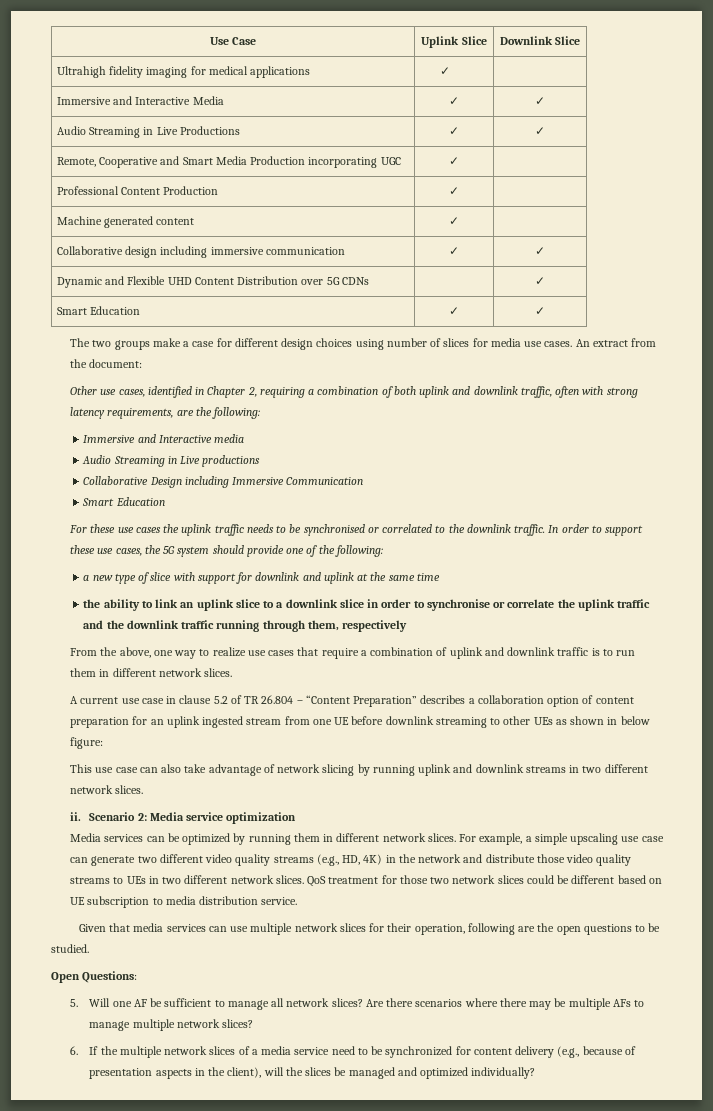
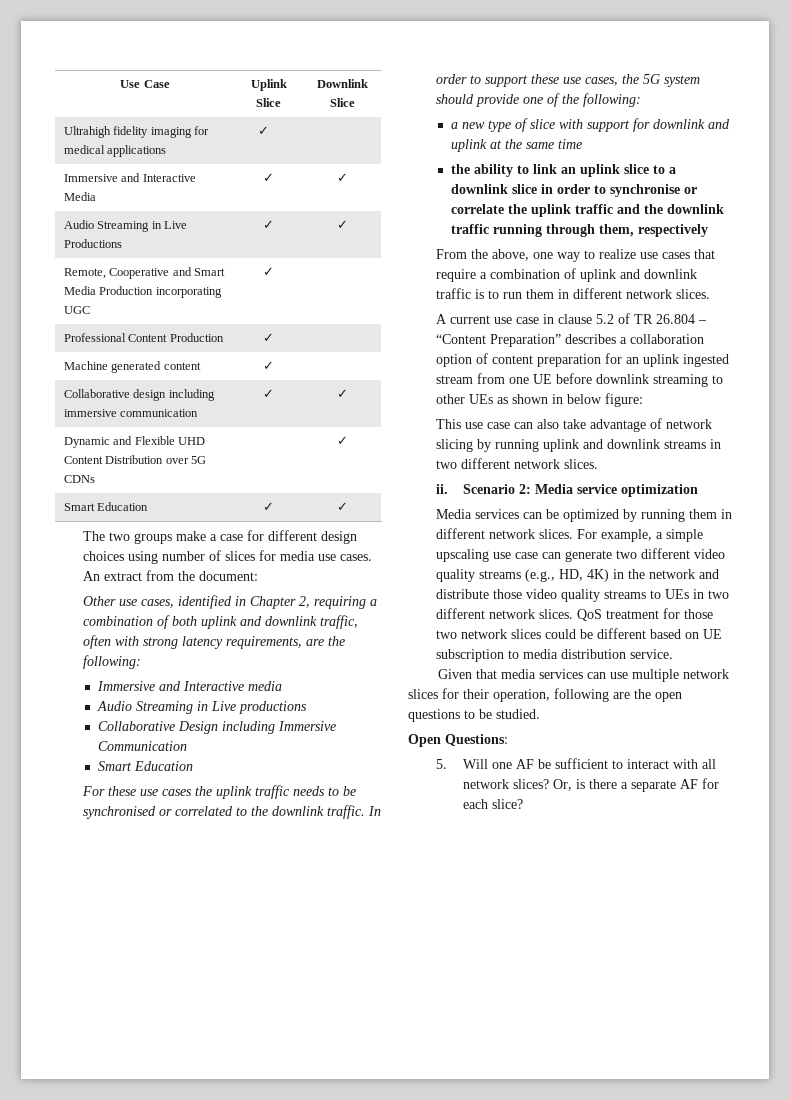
[227,1000,269,1010] manage -> [627,759,699,769] interact with
[365,998,645,1010] [89,1019,254,1031] [70,1046,636,1058] [89,1067,536,1079] Are there scenarios where there may be multiple AFs to manage multiple network slices? // 6. If the multiple network slices of a media service need to be synchronized for content delivery (e.g., because of presentation aspects in the client), will the slices be managed and optimized individually? -> [553,778,720,792] [463,799,524,809] Or, is there a separate AF for each slice?

